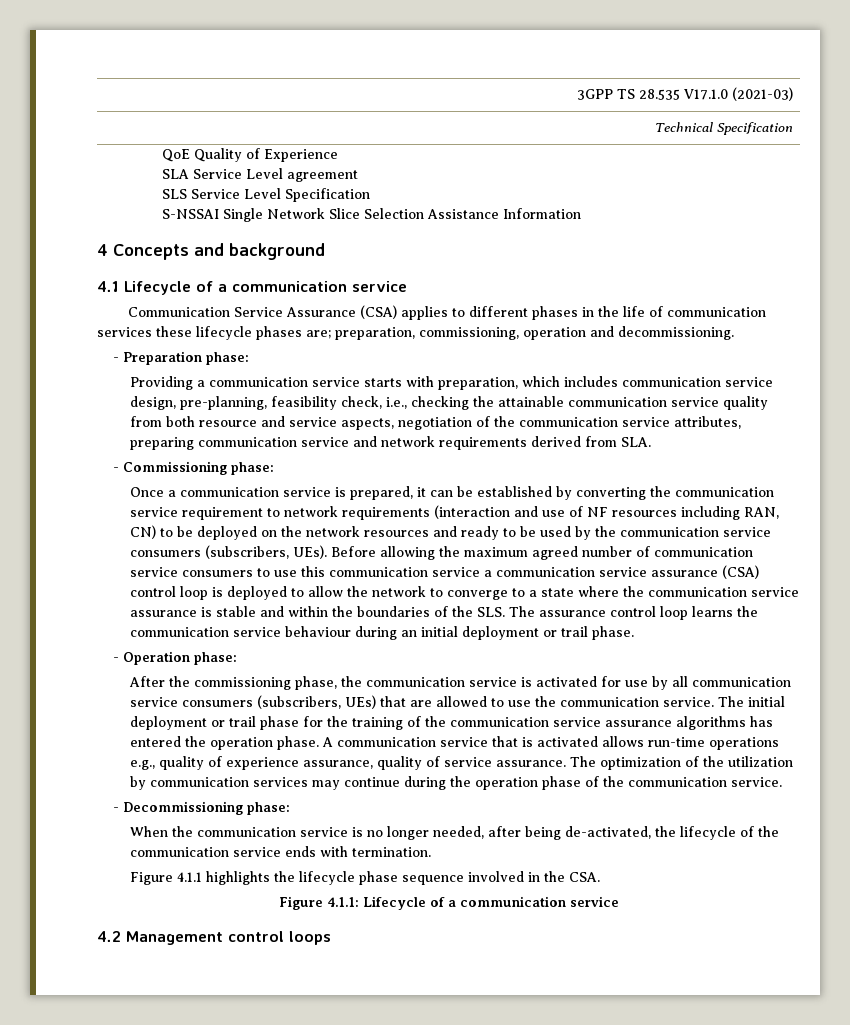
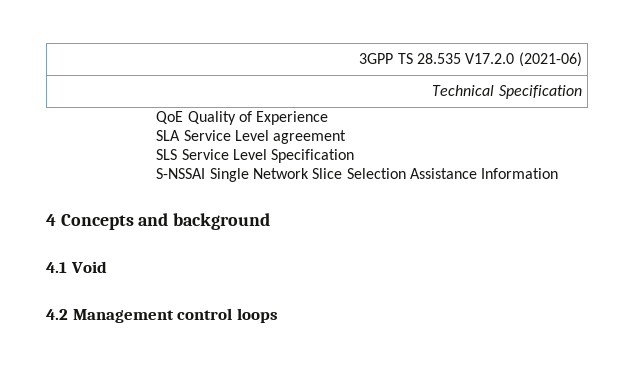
[683,87,793,101] V17.1.0 (2021-03) -> [465,52,582,67] V17.2.0 (2021-06)
[124,281,407,295] [127,305,766,320] [97,326,734,340] [113,351,250,365] [129,376,773,390] [129,396,768,410] [129,416,741,430] [129,436,651,450] [113,461,275,475] [129,486,774,500] [129,505,779,520] [129,525,771,540] [129,545,753,560] [129,565,759,579] [129,586,799,600] [129,606,758,620] [129,626,634,640] [113,651,238,665] [128,676,791,690] [129,695,785,709] [129,716,773,730] [129,736,779,750] [129,756,793,770] [129,776,782,790] [113,801,291,815] [129,826,779,840] [129,846,431,857] [129,871,600,885] [278,896,619,910] Lifecycle of a communication service // Communication Service Assurance (CSA) applies to different phases in the life of communication services these lifecycle phases are; preparation, commissioning, operation and decommissioning. // - Preparation phase: // Providing a communication service starts with preparation, which includes communication service design, pre-planning, feasibility check, i.e., checking the attainable communication service quality from both resource and service aspects, negotiation of the communication service attributes, preparing communication service and network requirements derived from SLA. // - Commissioning phase: // Once a communication service is prepared, it can be established by converting the communication service requirement to network requirements (interaction and use of NF resources including RAN, CN) to be deployed on the network resources and ready to be used by the communication service consumers (subscribers, UEs). Before allowing the maximum agreed number of communication service consumers to use this communication service a communication service assurance (CSA) control loop is deployed to allow the network to converge to a state where the communication service assurance is stable and within the boundaries of the SLS. The assurance control loop learns the communication service behaviour during an initial deployment or trail phase. // - Operation phase: // After the commissioning phase, the communication service is activated for use by all communication service consumers (subscribers, UEs) that are allowed to use the communication service. The initial deployment or trail phase for the training of the communication service assurance algorithms has entered the operation phase. A communication service that is activated allows run-time operations e.g., quality of experience assurance, quality of service assurance. The optimization of the utilization by communication services may continue during the operation phase of the communication service. // - Decommissioning phase: // When the communication service is no longer needed, after being de-activated, the lifecycle of the communication service ends with termination. // Figure 4.1.1 highlights the lifecycle phase sequence involved in the CSA. // Figure 4.1.1: Lifecycle of a communication service -> [70,261,107,273] Void

